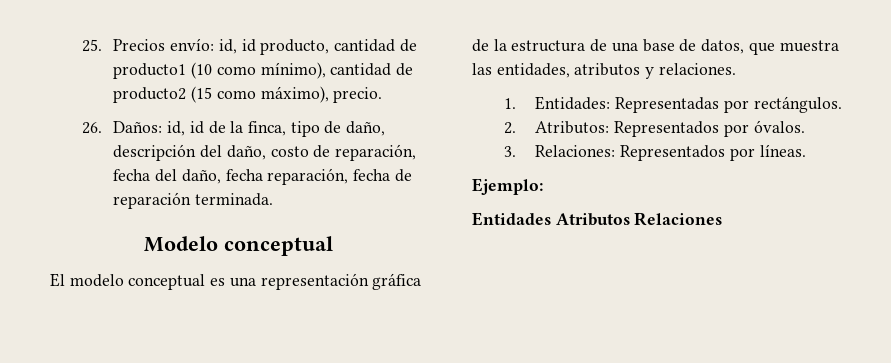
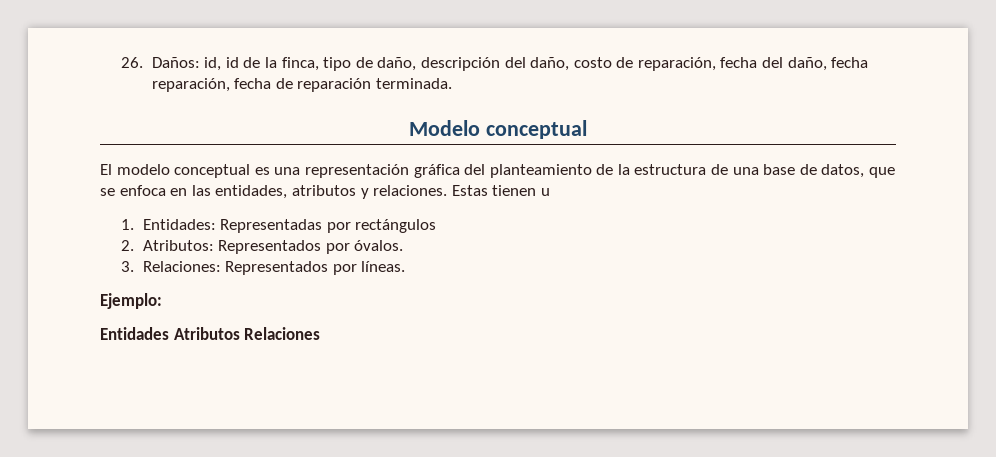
[81,38,417,55] [113,62,413,79] [113,86,383,103] 25. Precios envío: id, id producto, cantidad de producto1 (10 como mínimo), cantidad de producto2 (15 como máximo), precio. // -> (121, 62) none
(422, 281) none -> [464,164,592,178] del planteamiento
[779,40,839,52] muestra -> [100,185,188,196] se enfoca en
(736, 69) none -> [451,185,550,196] Estas tienen u
[753,96,842,113] rectángulos. -> [355,219,437,233] rectángulos

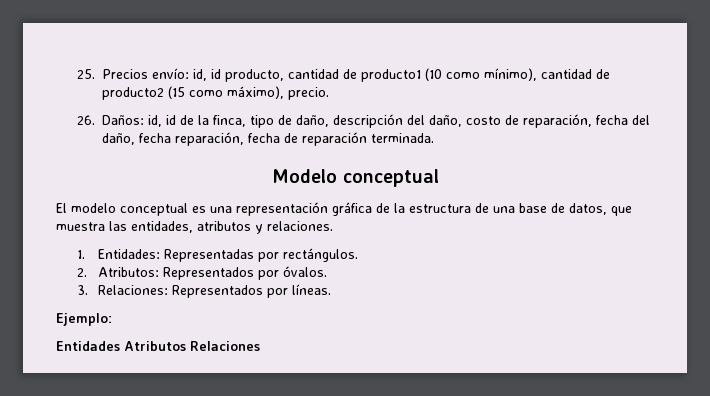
(121, 62) none -> [76,68,610,82] [101,86,329,100] 25. Precios envío: id, id producto, cantidad de producto1 (10 como mínimo), cantidad de producto2 (15 como máximo), precio. //
[464,164,592,178] del planteamiento -> (372, 209) none
[100,185,188,196] se enfoca en -> [56,222,105,231] muestra
[451,185,550,196] Estas tienen u -> (333, 226) none
[355,219,437,233] rectángulos -> [282,248,358,262] rectángulos.

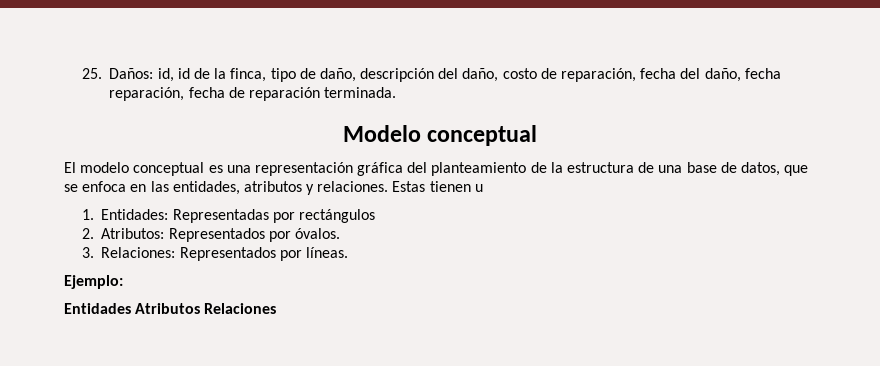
[101,68,610,82] [101,86,329,100] [76,115,95,125] Precios envío: id, id producto, cantidad de producto1 (10 como mínimo), cantidad de producto2 (15 como máximo), precio. // 26. -> (102, 73) none
(372, 209) none -> [407,162,527,176] del planteamiento
[56,222,105,231] muestra -> [64,181,147,192] se enfoca en
(333, 226) none -> [392,181,483,192] Estas tienen u
[282,248,358,262] rectángulos. -> [298,209,375,223] rectángulos

